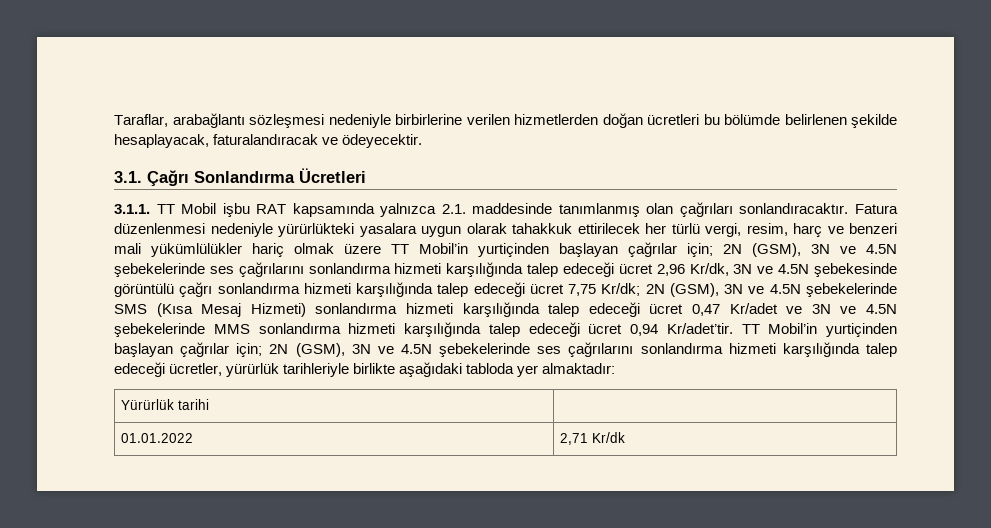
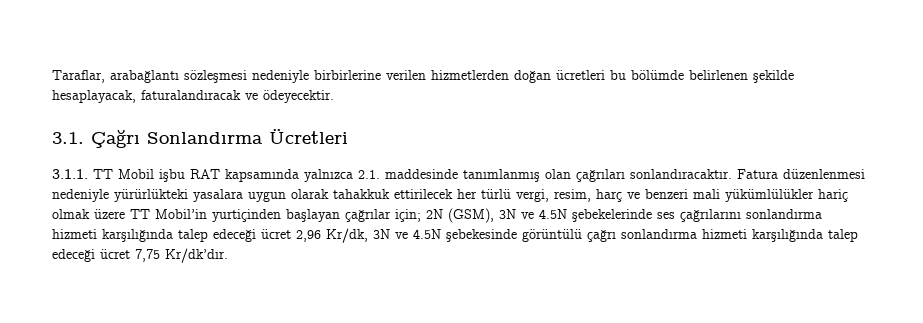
[601,283,897,297] [114,302,898,317] [114,322,897,337] [114,342,897,357] [114,362,616,377] [120,399,209,410] [120,433,193,443] [559,432,625,445] Kr/dk; 2N (GSM), 3N ve 4.5N şebekelerinde SMS (Kısa Mesaj Hizmeti) sonlandırma hizmeti karşılığında talep edeceği ücret 0,47 Kr/adet ve 3N ve 4.5N şebekelerinde MMS sonlandırma hizmeti karşılığında talep edeceği ücret 0,94 Kr/adet’tir. TT Mobil’in yurtiçinden başlayan çağrılar için; 2N (GSM), 3N ve 4.5N şebekelerinde ses çağrılarını sonlandırma hizmeti karşılığında talep edeceği ücretler, yürürlük tarihleriyle birlikte aşağıdaki tabloda yer almaktadır: // Yürürlük tarihi | // 01.01.2022 | 2,71 Kr/dk -> [165,248,228,263] Kr/dk’dır.

